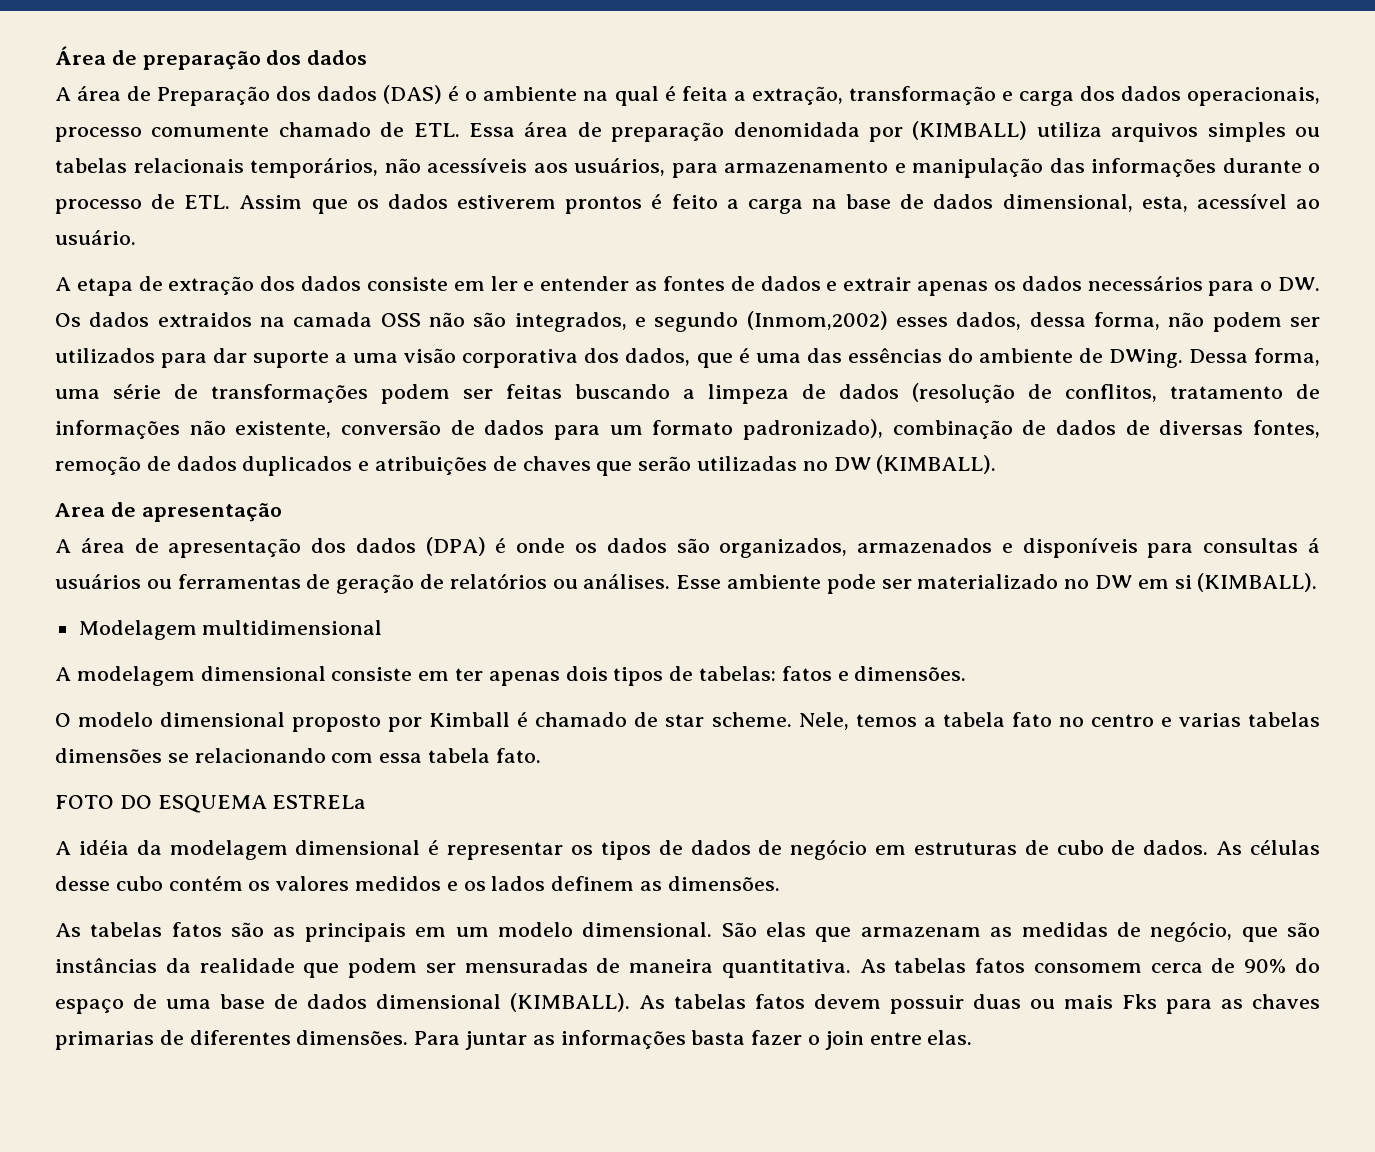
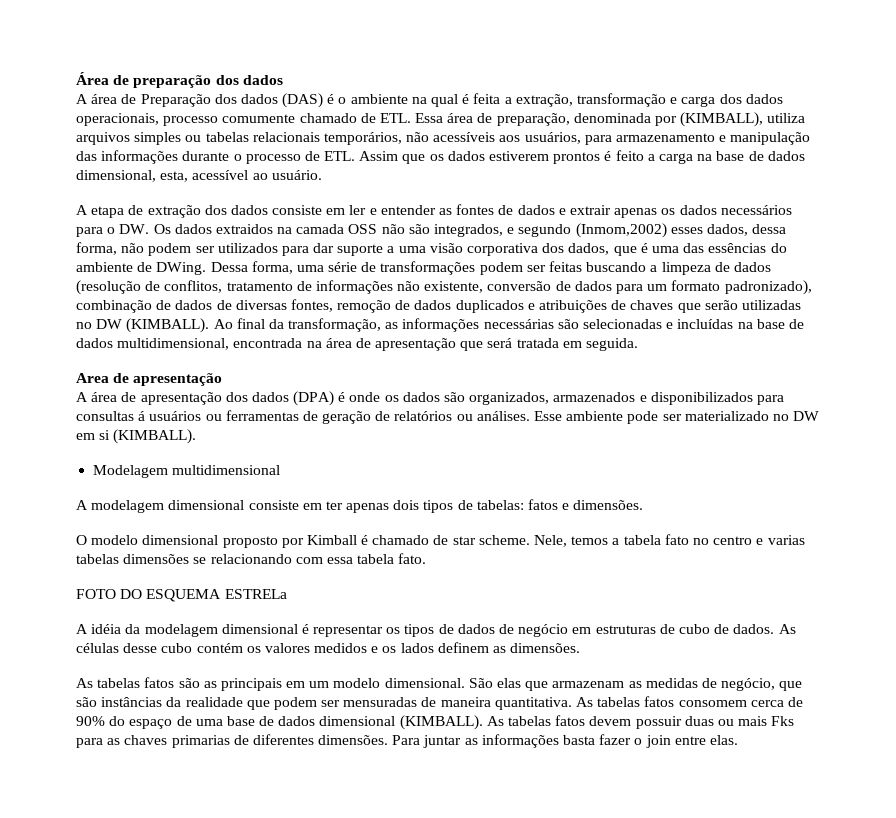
[611,121,1028,142] preparação denomidada por (KIMBALL) -> [496,112,764,127] preparação, denominada por (KIMBALL),
(997, 464) none -> [213,318,804,332] [76,338,639,351] Ao final da transformação, as informações necessárias são selecionadas e incluídas na base de dados multidimensional, encontrada na área de apresentação que será tratada em seguida.
[1022,538,1138,558] disponíveis -> [650,392,753,405] disponibilizados

